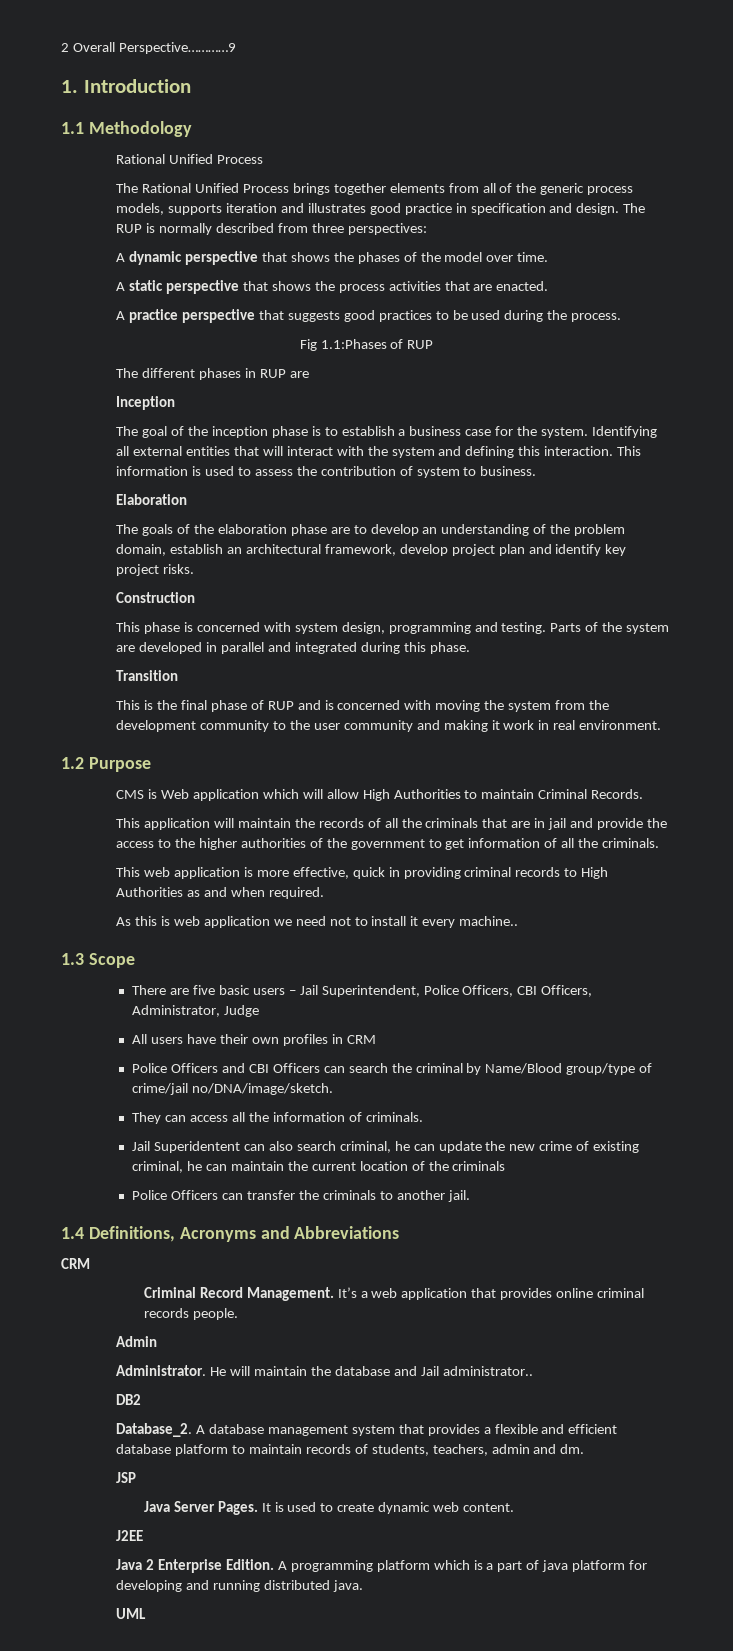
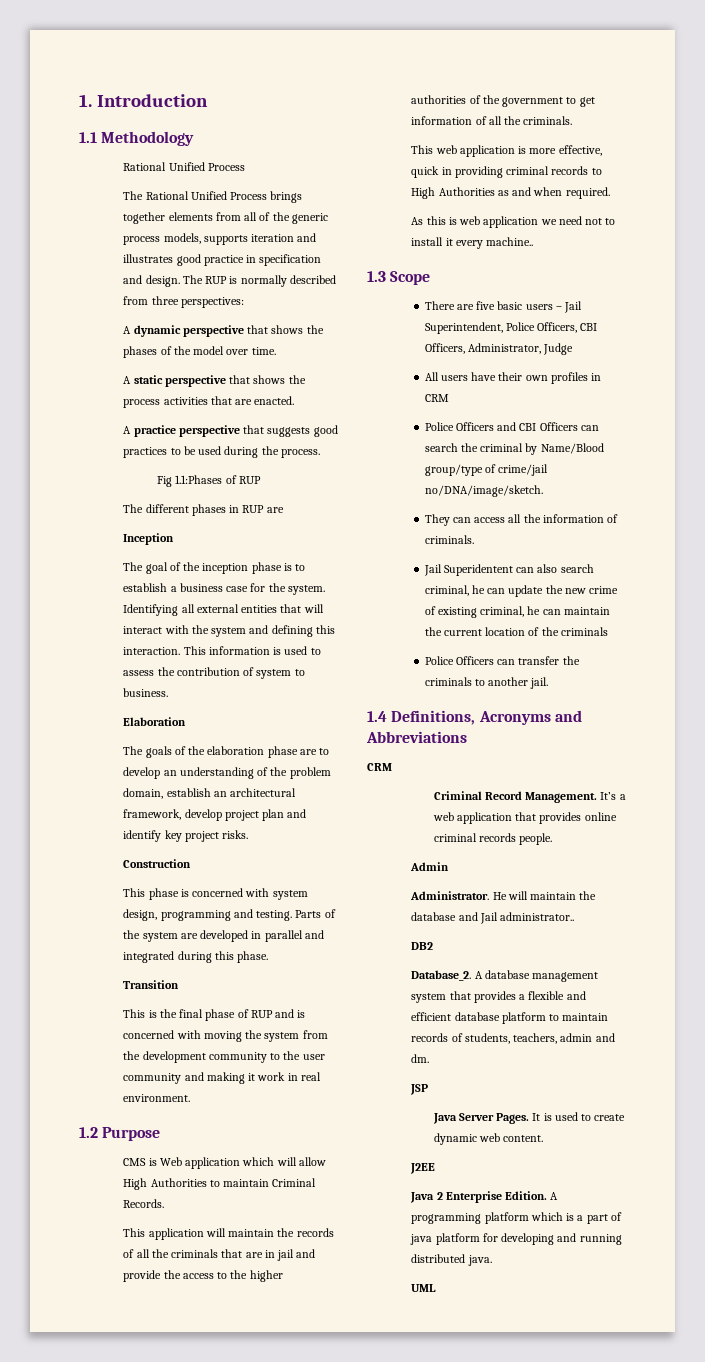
[61,42,236,54] 2 Overall Perspective…………9 // -> (79, 100) none

